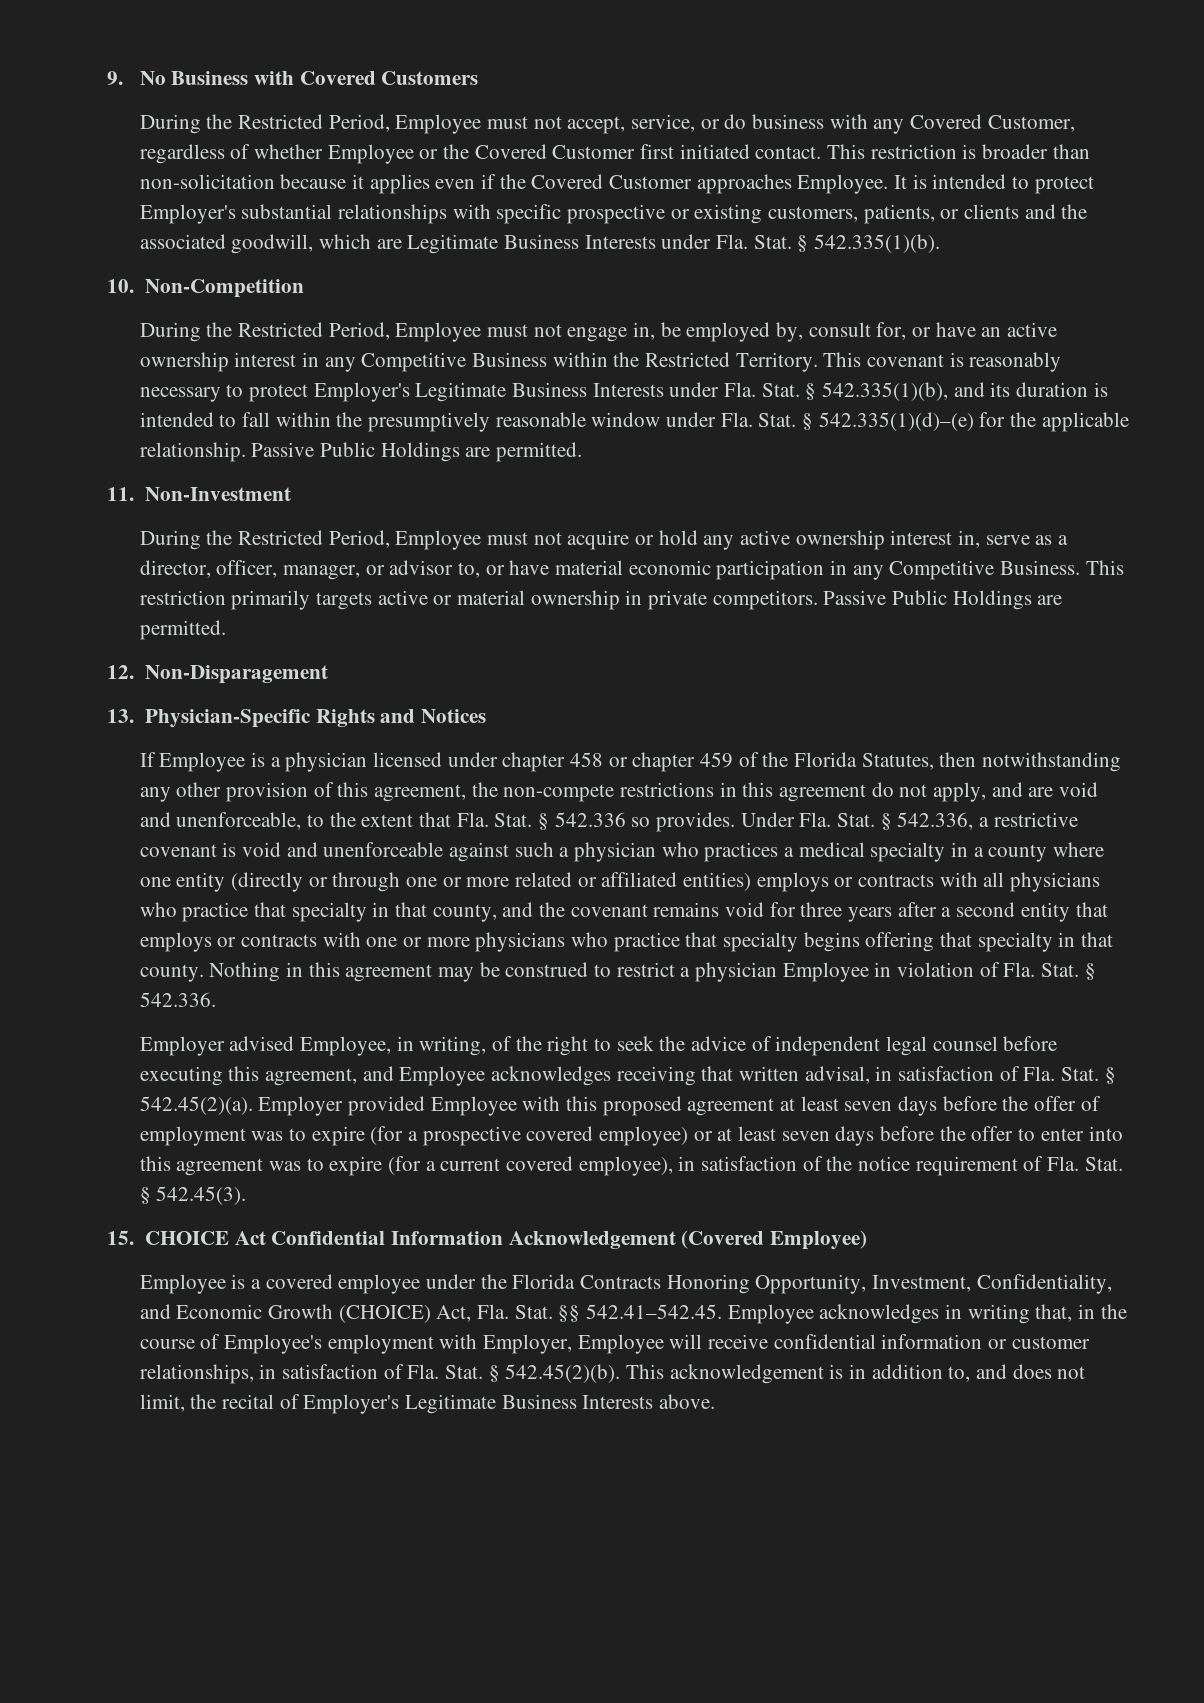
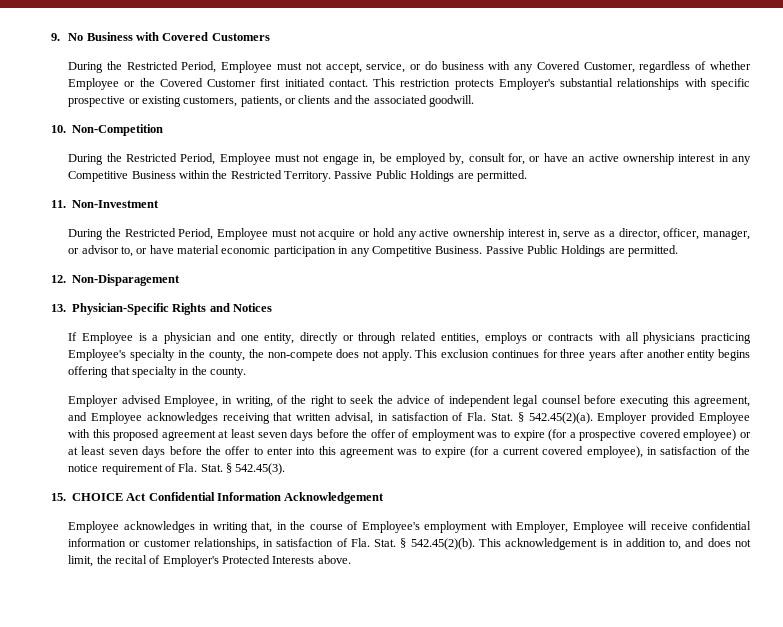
[962,144,1090,159] [139,174,1094,194] is broader than non-solicitation because it applies even if the Covered Customer approaches Employee. It is intended to protect -> [454,79,494,90] protects
[231,234,941,254] goodwill, which are Legitimate Business Interests under Fla. Stat. § 542.335(1)(b). -> [428,95,474,107] goodwill.
[823,352,1062,372] [139,382,1108,402] [139,412,1129,432] [139,442,246,462] This covenant is reasonably necessary to protect Employer's Legitimate Business Interests under Fla. Stat. § 542.335(1)(b), and its duration is intended to fall within the presumptively reasonable window under Fla. Stat. § 542.335(1)(d)–(e) for the applicable relationship. -> (332, 176) none
[1085,560,1124,575] [139,590,818,610] This restriction primarily targets active or material ownership in private competitors. -> (483, 250) none
[373,752,1122,772] [139,782,1099,802] [139,812,1078,832] [139,842,1105,862] [139,872,752,892] licensed under chapter 458 or chapter 459 of the Florida Statutes, then notwithstanding any other provision of this agreement, the non-compete restrictions in this agreement do not apply, and are void and unenforceable, to the extent that Fla. Stat. § 542.336 so provides. Under Fla. Stat. § 542.336, a restrictive covenant is void and unenforceable against such a physician who practices a medical specialty in a county where one entity (directly or through one or more related or affiliated entities) -> [216,332,479,344] and one entity, directly or through related entities,
[139,902,1108,922] [139,932,799,952] who practice that specialty in that county, and the covenant remains void for three years after a second entity that employs or contracts with one or more physicians who practice that specialty -> [701,333,751,344] [68,349,716,361] practicing Employee's specialty in the county, the non-compete does not apply. This exclusion continues for three years after another entity
[1081,932,1114,947] that -> [191,366,207,375] the
[209,962,1096,982] [139,992,216,1007] Nothing in this agreement may be construed to restrict a physician Employee in violation of Fla. Stat. § 542.336. -> (247, 372) none
[681,1230,867,1250] [139,1274,1112,1294] [139,1304,814,1324] (Covered Employee) // Employee is a covered employee under the Florida Contracts Honoring Opportunity, Investment, Confidentiality, and Economic Growth (CHOICE) Act, Fla. Stat. §§ 542.41–542.45. Employee -> [68,521,120,533] // Employee
[405,1394,577,1414] Legitimate Business -> [222,555,271,564] Protected

